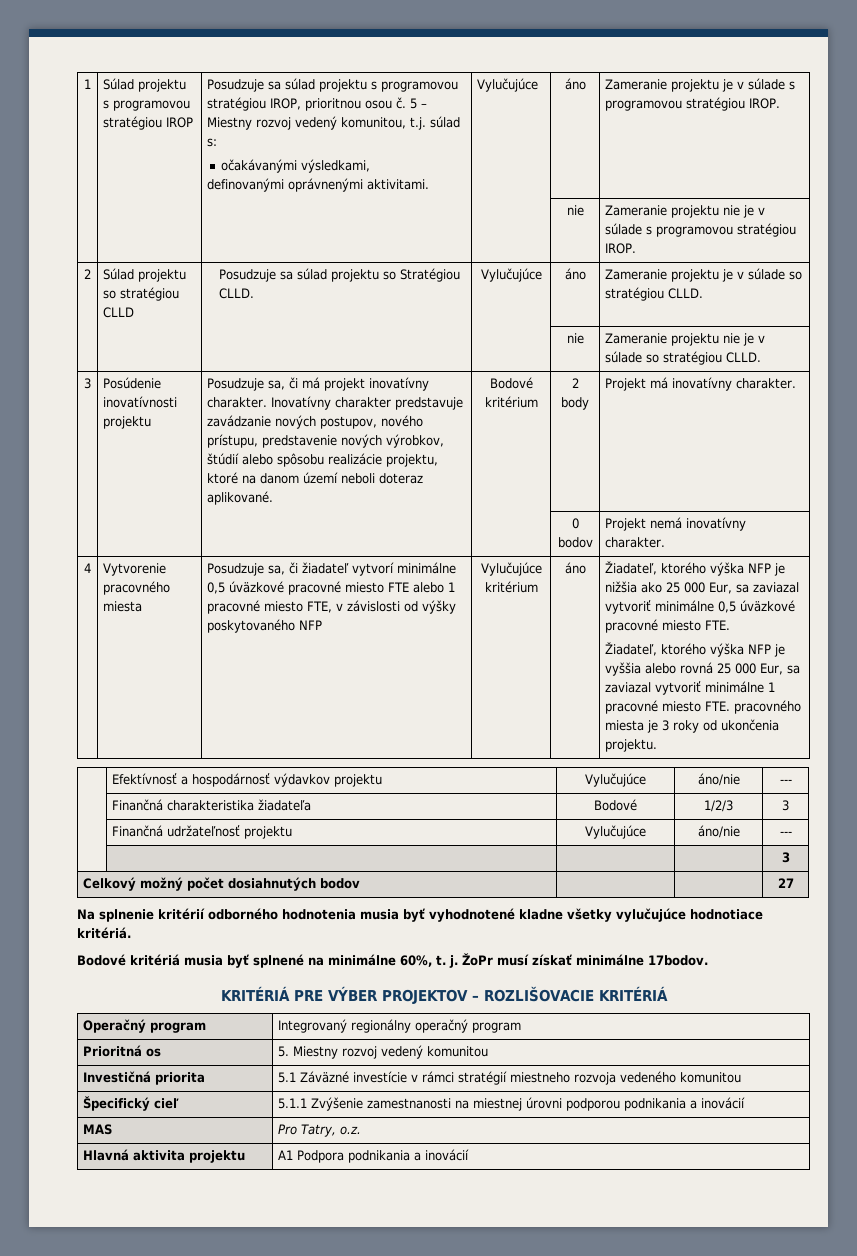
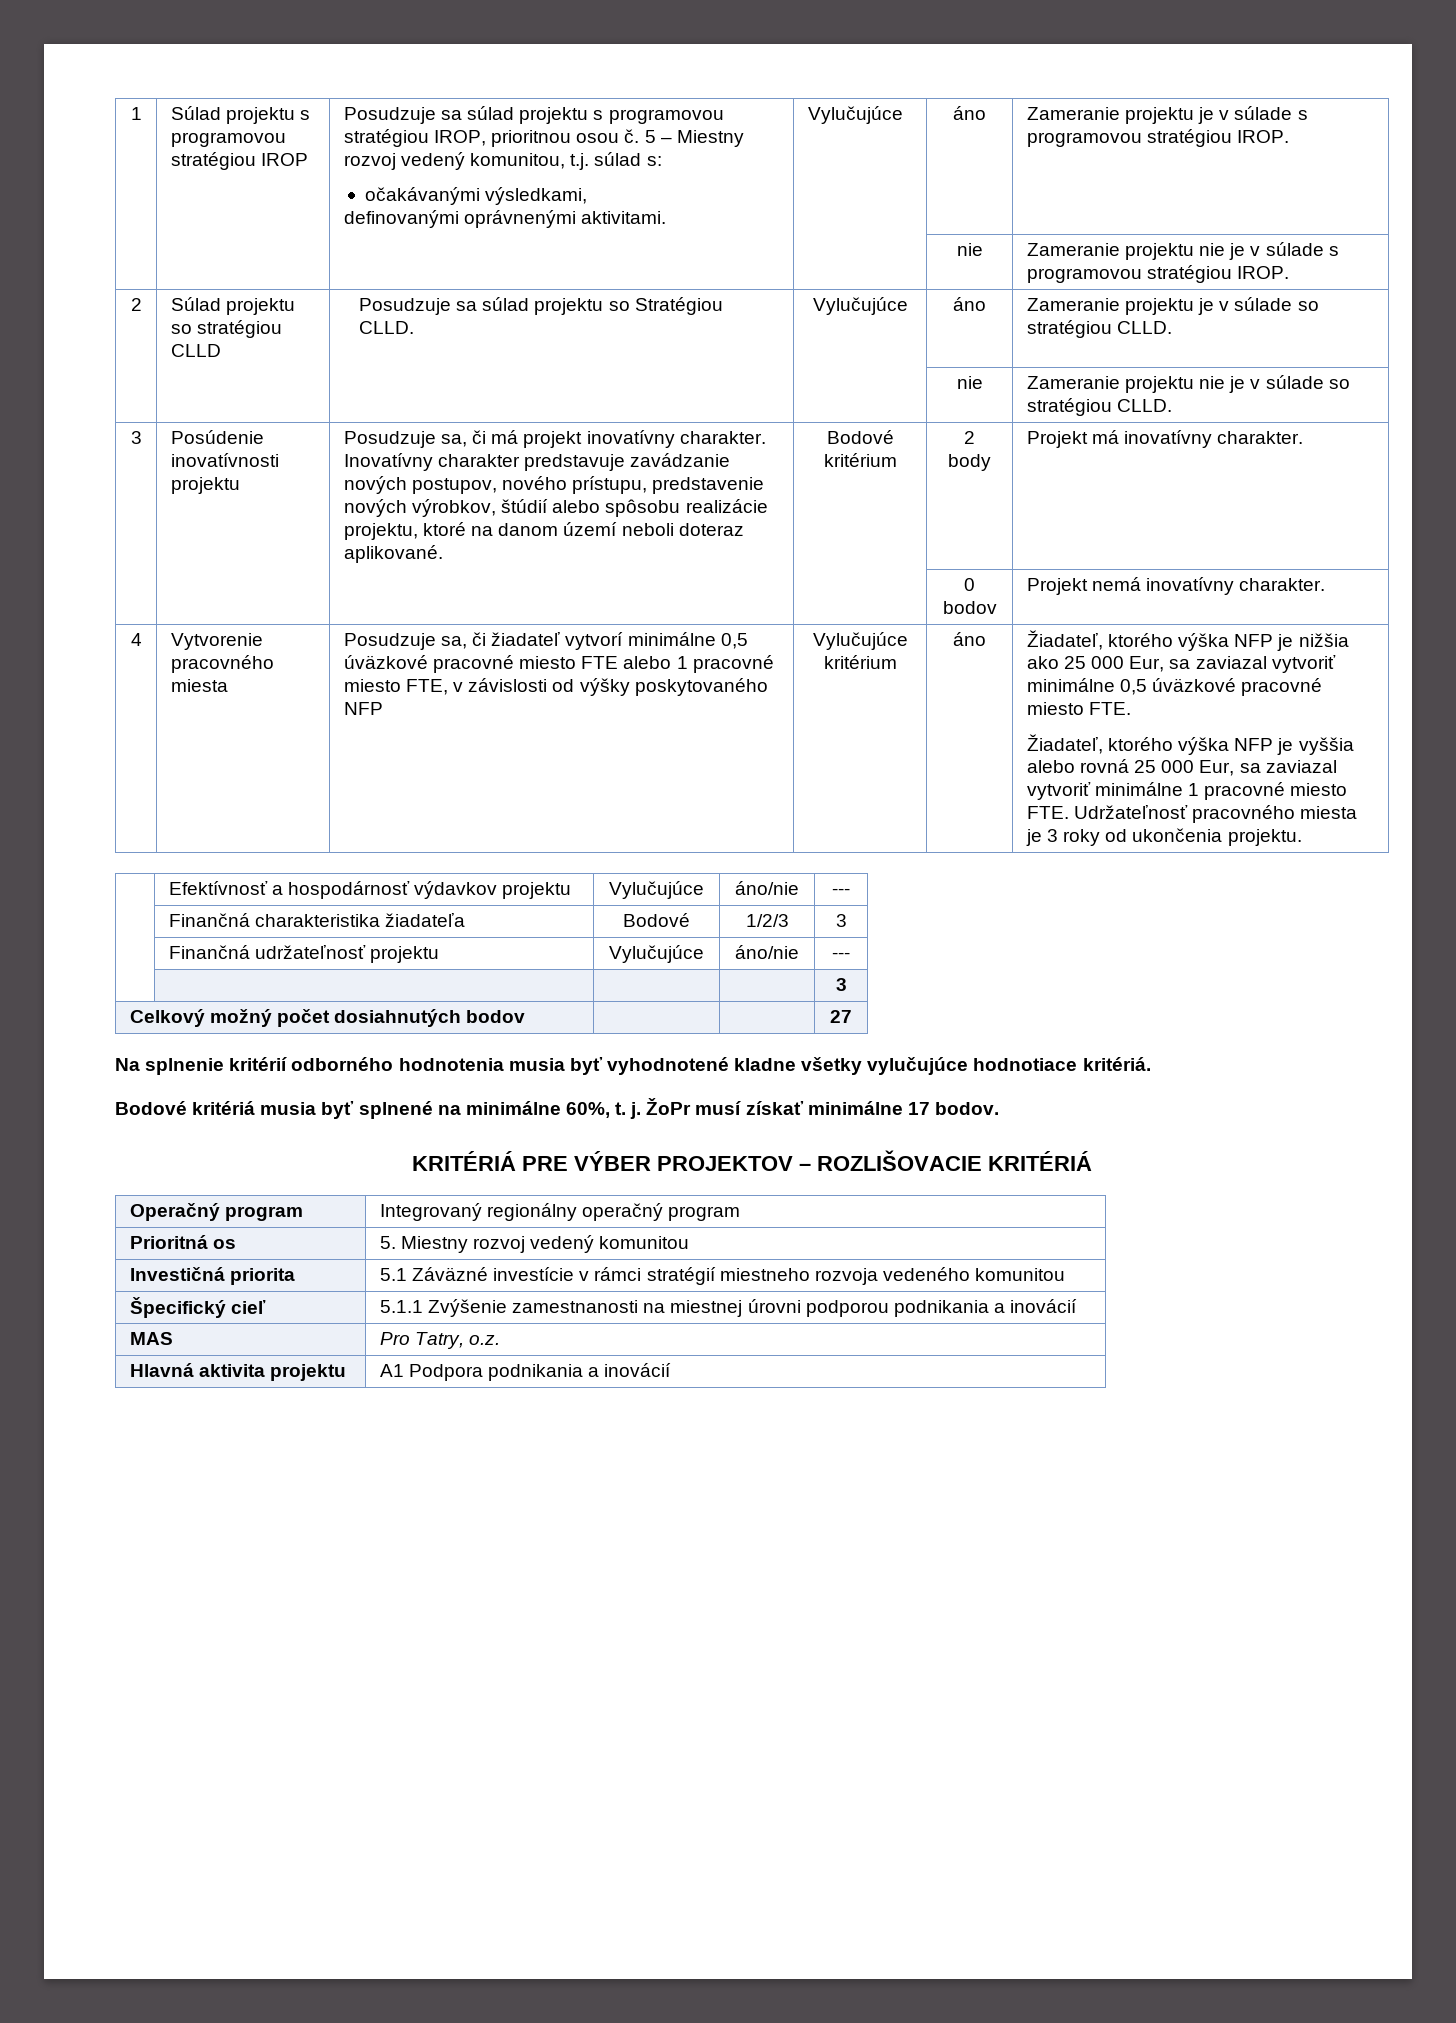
(731, 706) none -> [1074,805,1189,819] Udržateľnosť
[648,955,708,966] 17bodov. -> [907,1102,999,1115] 17 bodov.

